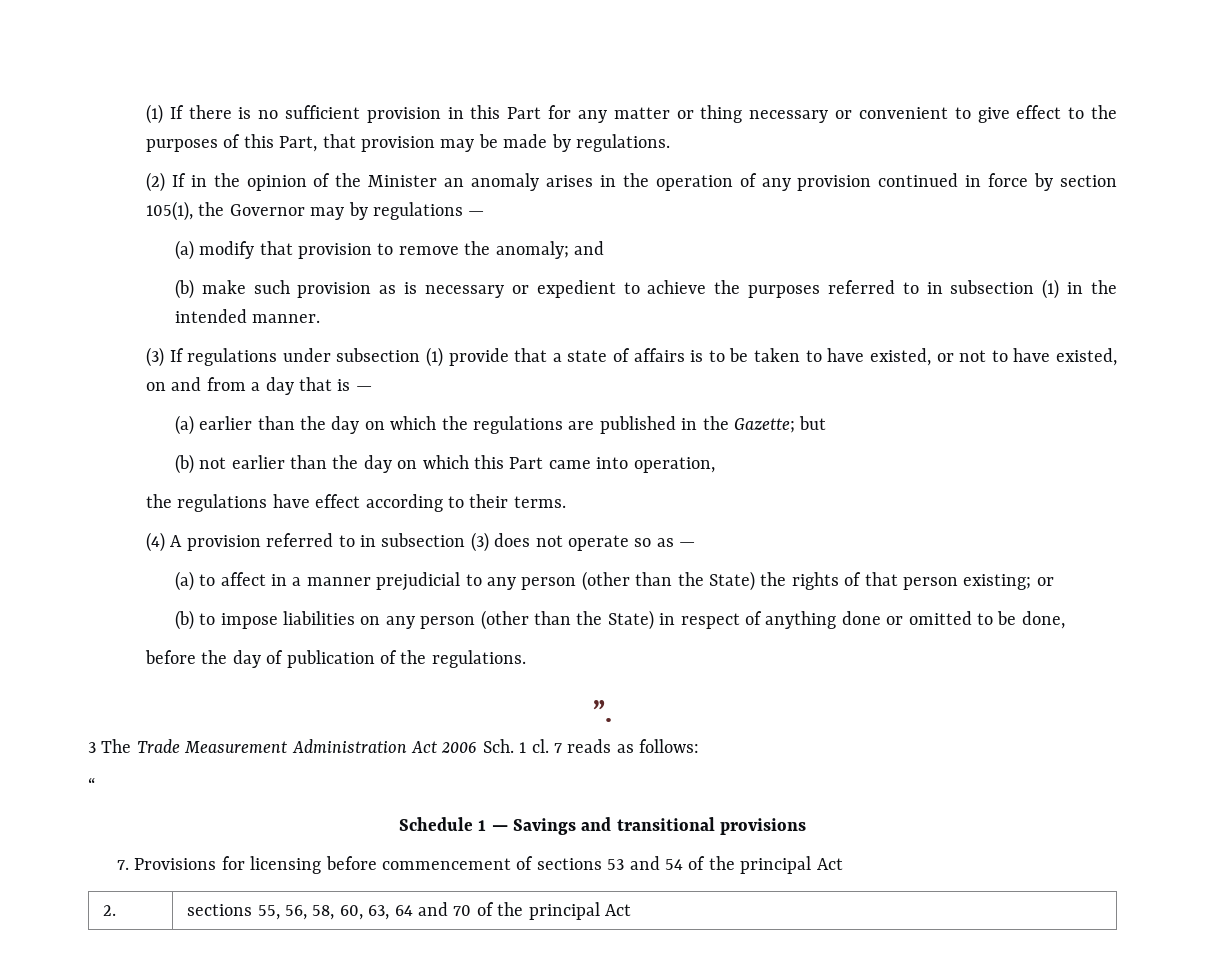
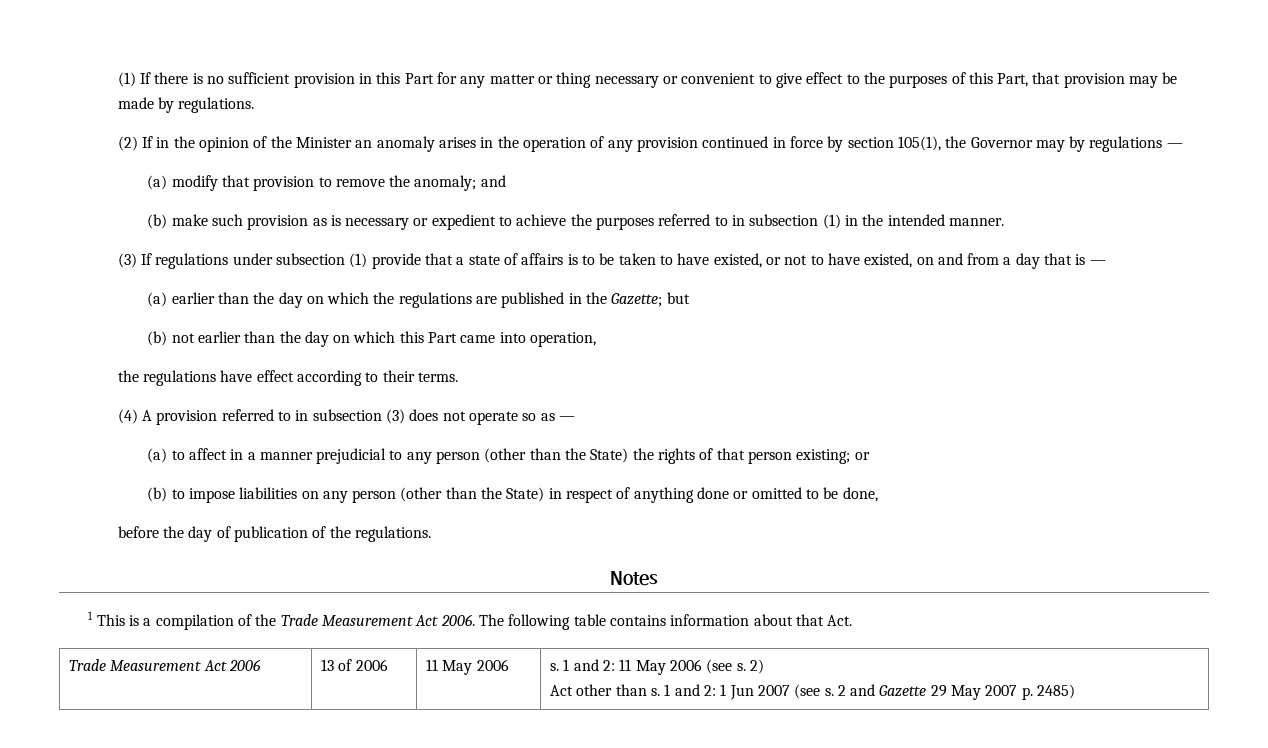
[593,700,612,722] [88,739,700,753] [88,777,95,792] [398,817,807,835] [116,856,843,874] [103,905,117,916] [187,902,632,920] ”. // 3 The Trade Measurement Administration Act 2006 Sch. 1 cl. 7 reads as follows: // “ // Schedule 1 — Savings and transitional provisions // 7. Provisions for licensing before commencement of sections 53 and 54 of the principal Act // 2. | sections 55, 56, 58, 60, 63, 64 and 70 of the principal Act -> [610,571,658,586] [88,611,853,630] [68,659,261,671] [320,659,388,671] [425,659,509,675] [549,659,764,675] [549,684,1076,700] Notes // 1 This is a compilation of the Trade Measurement Act 2006. The following table contains information about that Act. // Trade Measurement Act 2006 | 13 of 2006 | 11 May 2006 | s. 1 and 2: 11 May 2006 (see s. 2) // Act other than s. 1 and 2: 1 Jun 2007 (see s. 2 and Gazette 29 May 2007 p. 2485)

